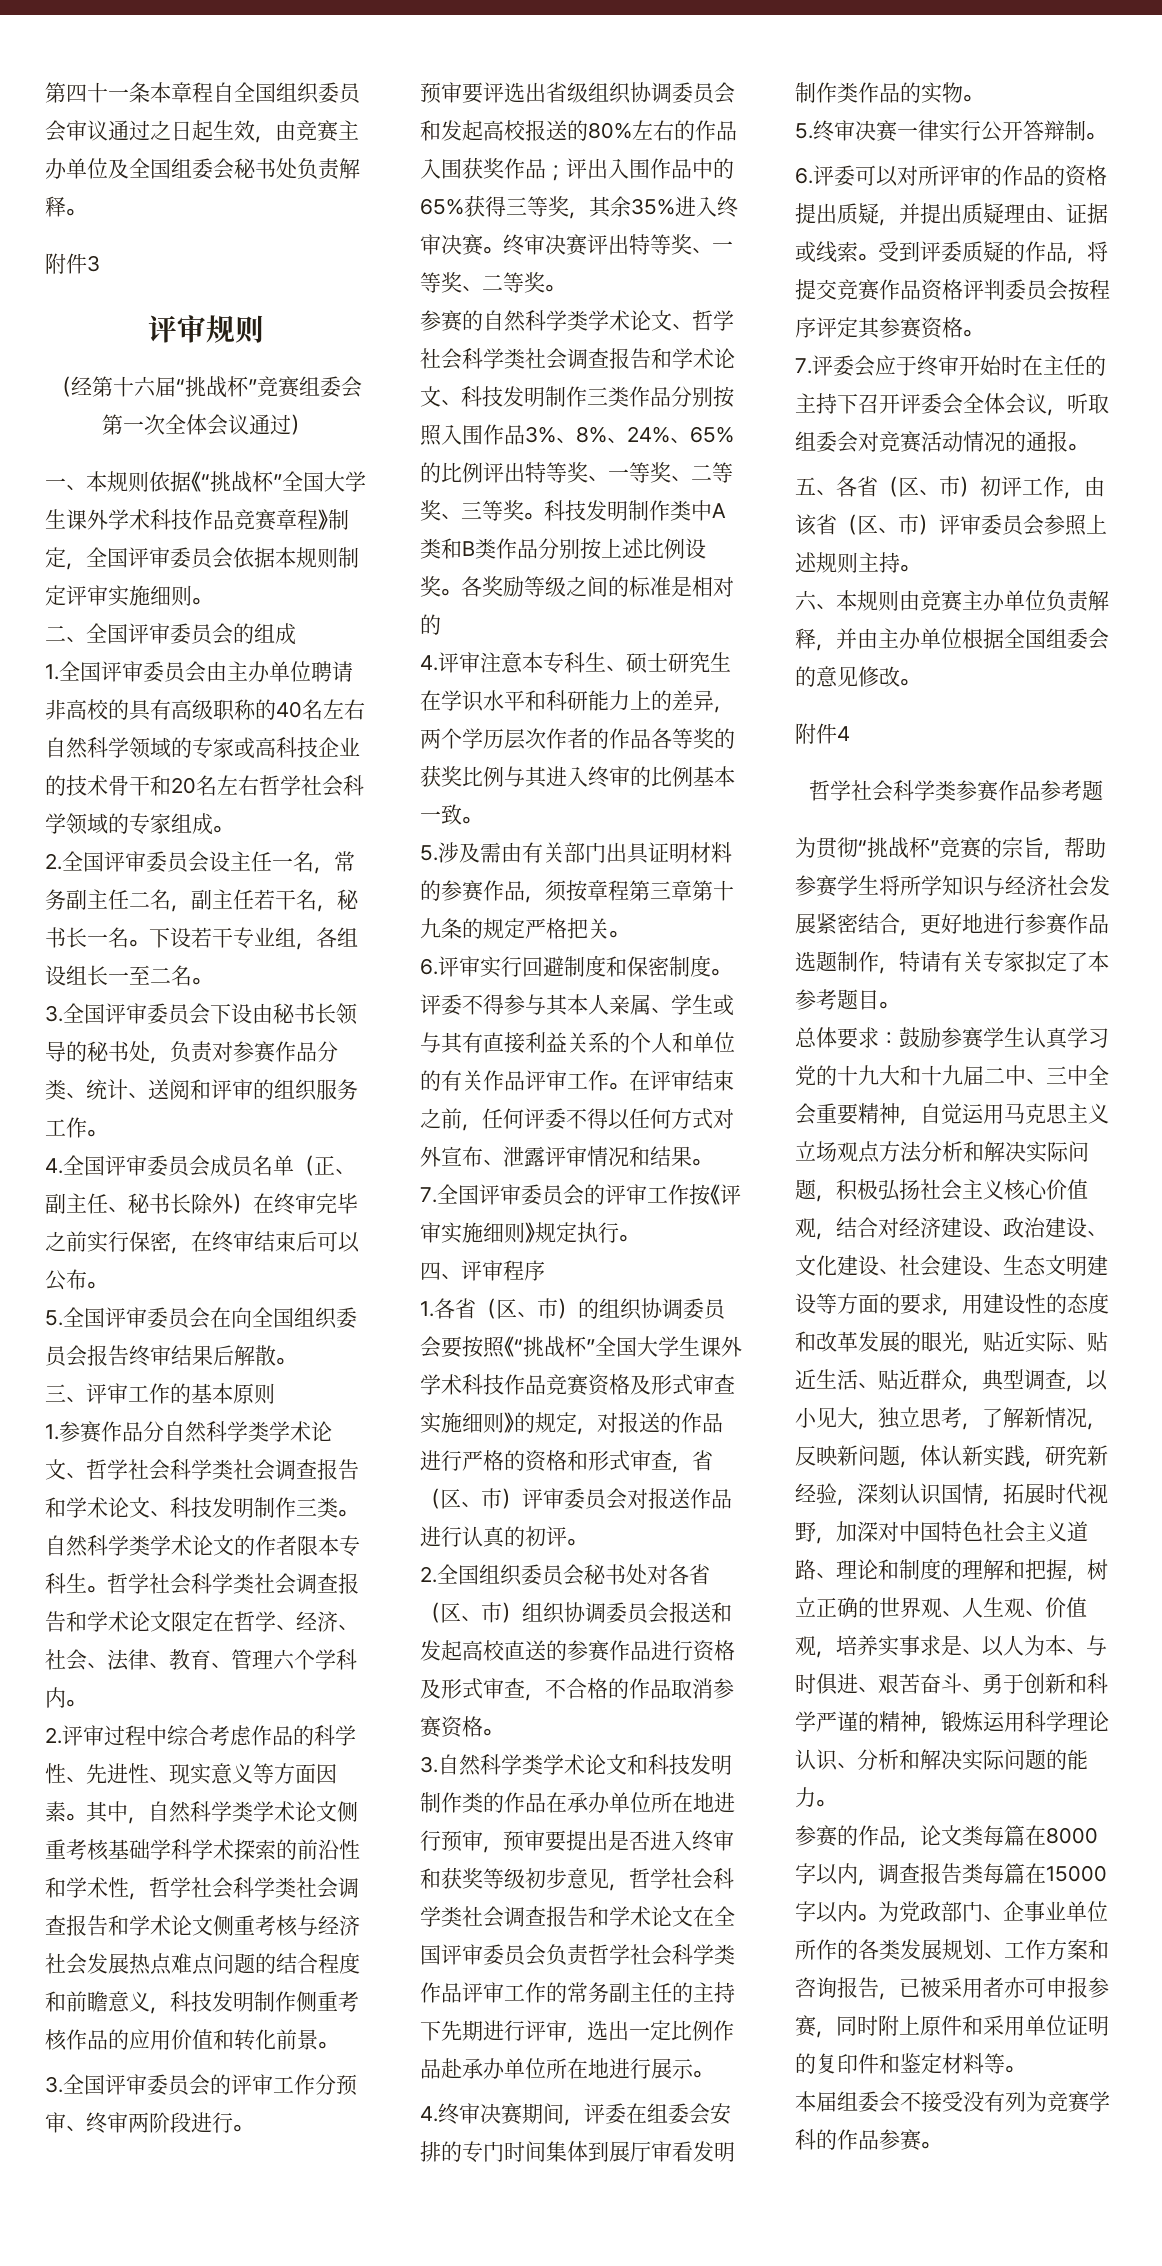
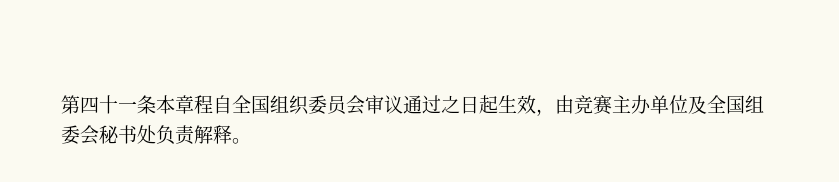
[45,253,100,274] [148,315,264,344] [50,376,362,398] [101,414,311,436] [45,471,366,493] [45,509,349,531] [45,547,359,570] [45,585,212,607] [45,623,296,645] [45,661,353,683] [45,699,365,721] [45,737,360,759] [45,775,364,797] [45,813,233,835] [45,851,355,874] [45,889,359,912] [45,927,358,950] [45,965,212,986] [45,1003,358,1025] [45,1041,338,1064] [45,1079,358,1101] [45,1117,107,1138] [45,1155,355,1177] [45,1193,358,1215] [45,1231,360,1254] [45,1269,107,1291] [45,1307,357,1329] [45,1345,296,1367] [45,1383,275,1404] [45,1421,332,1443] [45,1459,359,1481] [45,1497,358,1518] [45,1535,360,1557] [45,1573,359,1595] [45,1611,358,1632] [45,1649,357,1671] [45,1687,86,1708] [45,1725,356,1746] [45,1763,337,1785] [45,1801,358,1824] [45,1839,360,1861] [45,1877,359,1900] [45,1915,360,1937] [45,1952,360,1975] [45,1991,359,2014] [45,2029,338,2051] [45,2074,357,2096] [45,2112,253,2134] [420,82,735,104] [420,120,737,141] [420,157,734,181] [420,195,738,219] [420,234,733,256] [420,272,565,293] [420,310,734,332] [420,348,735,370] [420,386,734,408] [420,424,734,446] [420,462,733,483] [420,500,726,521] [420,538,706,560] [420,576,734,597] [420,614,441,635] [420,652,731,674] [420,690,734,713] [420,728,735,750] [420,765,735,788] [420,804,482,825] [420,842,732,864] [420,880,734,903] [420,918,629,939] [420,955,731,978] [420,994,734,1016] [420,1032,735,1054] [420,1070,734,1091] [420,1108,734,1131] [420,1146,712,1167] [420,1184,741,1206] [420,1222,639,1244] [420,1260,545,1281] [420,1298,727,1320] [420,1336,742,1358] [420,1374,735,1396] [420,1412,723,1435] [420,1450,713,1473] [420,1488,732,1510] [420,1526,587,1548] [420,1564,710,1586] [420,1602,732,1624] [420,1640,735,1662] [420,1678,734,1701] [420,1716,503,1738] [420,1754,732,1776] [420,1792,735,1813] [420,1830,734,1853] [420,1867,734,1891] [420,1906,735,1928] [420,1944,735,1966] [420,1982,735,2003] [420,2020,734,2043] [420,2058,713,2079] [420,2103,731,2126] [420,2141,735,2163] [795,82,983,104] [795,120,1106,142] [795,165,1107,187] [795,203,1108,226] [795,241,1108,264] [795,279,1110,301] [795,317,983,339] [795,355,1106,377] [795,393,1109,416] [795,431,1088,453] [795,476,1105,499] [795,514,1107,536] [795,552,920,573] [795,590,1109,612] [795,628,1109,651] [795,666,920,687] [795,723,850,744] [809,780,1103,802] [795,837,1106,860] [795,875,1110,897] [795,913,1109,936] [795,951,1109,974] [795,989,899,1010] [795,1027,1109,1049] [795,1065,1109,1086] [795,1103,1109,1126] [795,1141,1089,1163] [795,1179,1088,1202] [795,1217,1107,1240] [795,1255,1108,1277] [795,1292,1109,1316] [795,1331,1108,1354] [795,1369,1108,1392] [795,1407,1107,1430] [795,1445,1108,1468] [795,1483,1108,1506] [795,1521,1088,1544] [795,1558,1108,1582] [795,1597,1087,1618] [795,1635,1107,1658] [795,1673,1108,1695] [795,1711,1109,1734] [795,1749,1088,1771] [795,1787,836,1808] [795,1825,1098,1848] [795,1863,1107,1886] [795,1901,1108,1923] [795,1939,1109,1960] [795,1977,1109,2000] [795,2015,1109,2038] [795,2053,1025,2074] [795,2091,1110,2113] [795,2129,941,2151] // 附件3 // 评审规则 // （经第十六届“挑战杯”竞赛组委会第一次全体会议通过） // 一、本规则依据《“挑战杯”全国大学生课外学术科技作品竞赛章程》制定，全国评审委员会依据本规则制定评审实施细则。 // 二、全国评审委员会的组成 // 1.全国评审委员会由主办单位聘请非高校的具有高级职称的40名左右自然科学领域的专家或高科技企业的技术骨干和20名左右哲学社会科学领域的专家组成。 // 2.全国评审委员会设主任一名，常务副主任二名，副主任若干名，秘书长一名。下设若干专业组，各组设组长一至二名。 // 3.全国评审委员会下设由秘书长领导的秘书处，负责对参赛作品分类、统计、送阅和评审的组织服务工作。 // 4.全国评审委员会成员名单（正、副主任、秘书长除外）在终审完毕之前实行保密，在终审结束后可以公布。 // 5.全国评审委员会在向全国组织委员会报告终审结果后解散。 // 三、评审工作的基本原则 // 1.参赛作品分自然科学类学术论文、哲学社会科学类社会调查报告和学术论文、科技发明制作三类。自然科学类学术论文的作者限本专科生。哲学社会科学类社会调查报告和学术论文限定在哲学、经济、社会、法律、教育、管理六个学科内。 // 2.评审过程中综合考虑作品的科学性、先进性、现实意义等方面因素。其中，自然科学类学术论文侧重考核基础学科学术探索的前沿性和学术性，哲学社会科学类社会调查报告和学术论文侧重考核与经济社会发展热点难点问题的结合程度和前瞻意义，科技发明制作侧重考核作品的应用价值和转化前景。 // 3.全国评审委员会的评审工作分预审、终审两阶段进行。 // 预审要评选出省级组织协调委员会和发起高校报送的80%左右的作品入围获奖作品；评出入围作品中的65%获得三等奖，其余35%进入终审决赛。终审决赛评出特等奖、一等奖、二等奖。 // 参赛的自然科学类学术论文、哲学社会科学类社会调查报告和学术论文、科技发明制作三类作品分别按照入围作品3%、8%、24%、65%的比例评出特等奖、一等奖、二等奖、三等奖。科技发明制作类中A类和B类作品分别按上述比例设奖。各奖励等级之间的标准是相对的 // 4.评审注意本专科生、硕士研究生在学识水平和科研能力上的差异，两个学历层次作者的作品各等奖的获奖比例与其进入终审的比例基本一致。 // 5.涉及需由有关部门出具证明材料的参赛作品，须按章程第三章第十九条的规定严格把关。 // 6.评审实行回避制度和保密制度。评委不得参与其本人亲属、学生或与其有直接利益关系的个人和单位的有关作品评审工作。在评审结束之前，任何评委不得以任何方式对外宣布、泄露评审情况和结果。 // 7.全国评审委员会的评审工作按《评审实施细则》规定执行。 // 四、评审程序 // 1.各省（区、市）的组织协调委员会要按照《“挑战杯”全国大学生课外学术科技作品竞赛资格及形式审查实施细则》的规定，对报送的作品进行严格的资格和形式审查，省（区、市）评审委员会对报送作品进行认真的初评。 // 2.全国组织委员会秘书处对各省（区、市）组织协调委员会报送和发起高校直送的参赛作品进行资格及形式审查，不合格的作品取消参赛资格。 // 3.自然科学类学术论文和科技发明制作类的作品在承办单位所在地进行预审，预审要提出是否进入终审和获奖等级初步意见，哲学社会科学类社会调查报告和学术论文在全国评审委员会负责哲学社会科学类作品评审工作的常务副主任的主持下先期进行评审，选出一定比例作品赴承办单位所在地进行展示。 // 4.终审决赛期间，评委在组委会安排的专门时间集体到展厅审看发明制作类作品的实物。 // 5.终审决赛一律实行公开答辩制。 // 6.评委可以对所评审的作品的资格提出质疑，并提出质疑理由、证据或线索。受到评委质疑的作品，将提交竞赛作品资格评判委员会按程序评定其参赛资格。 // 7.评委会应于终审开始时在主任的主持下召开评委会全体会议，听取组委会对竞赛活动情况的通报。 // 五、各省（区、市）初评工作，由该省（区、市）评审委员会参照上述规则主持。 // 六、本规则由竞赛主办单位负责解释，并由主办单位根据全国组委会的意见修改。 // 附件4 // 哲学社会科学类参赛作品参考题 // 为贯彻“挑战杯”竞赛的宗旨，帮助参赛学生将所学知识与经济社会发展紧密结合，更好地进行参赛作品选题制作，特请有关专家拟定了本参考题目。 // 总体要求：鼓励参赛学生认真学习党的十九大和十九届二中、三中全会重要精神，自觉运用马克思主义立场观点方法分析和解决实际问题，积极弘扬社会主义核心价值观，结合对经济建设、政治建设、文化建设、社会建设、生态文明建设等方面的要求，用建设性的态度和改革发展的眼光，贴近实际、贴近生活、贴近群众，典型调查，以小见大，独立思考，了解新情况，反映新问题，体认新实践，研究新经验，深刻认识国情，拓展时代视野，加深对中国特色社会主义道路、理论和制度的理解和把握，树立正确的世界观、人生观、价值观，培养实事求是、以人为本、与时俱进、艰苦奋斗、勇于创新和科学严谨的精神，锻炼运用科学理论认识、分析和解决实际问题的能力。 // 参赛的作品，论文类每篇在8000字以内，调查报告类每篇在15000字以内。为党政部门、企事业单位所作的各类发展规划、工作方案和咨询报告，已被采用者亦可申报参赛，同时附上原件和采用单位证明的复印件和鉴定材料等。 // 本届组委会不接受没有列为竞赛学科的作品参赛。 -> (251, 141) none

